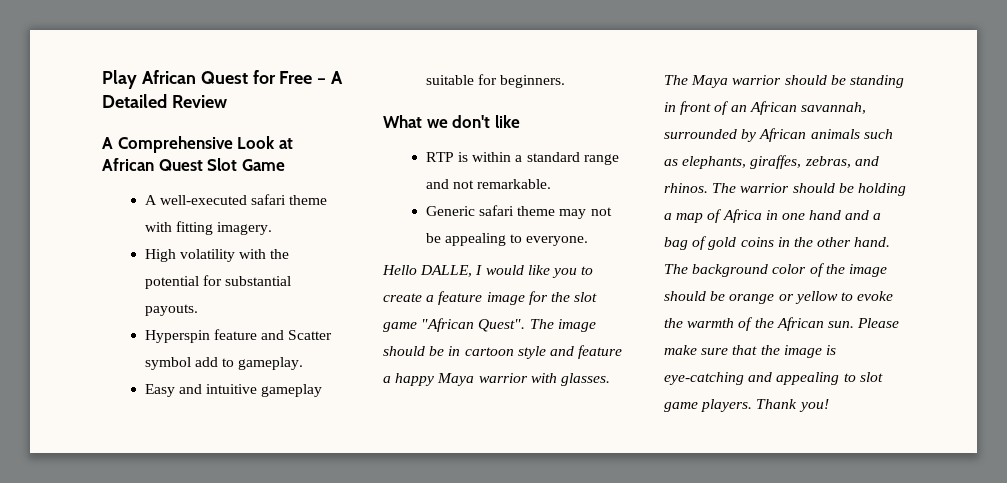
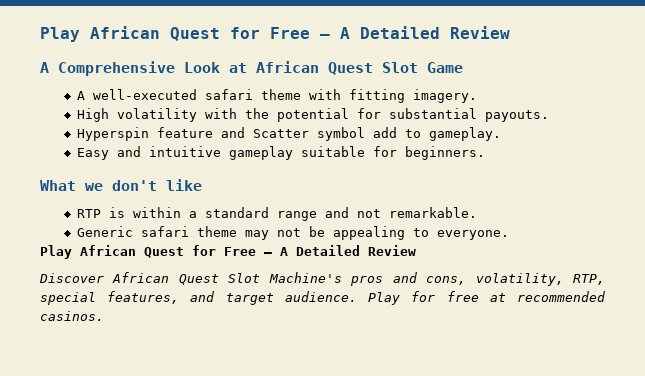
[382,265,594,278] [383,291,598,305] [383,318,596,332] [383,345,623,359] [383,373,610,386] [664,75,904,88] [664,101,866,115] [664,128,893,142] [664,155,879,169] [664,183,906,196] [664,209,882,223] [664,236,891,250] [664,263,887,277] [664,291,894,304] [664,317,900,331] [664,345,836,358] [664,372,883,385] [664,399,829,412] Hello DALLE, I would like you to create a feature image for the slot game "African Quest". The image should be in cartoon style and feature a happy Maya warrior with glasses. The Maya warrior should be standing in front of an African savannah, surrounded by African animals such as elephants, giraffes, zebras, and rhinos. The warrior should be holding a map of Africa in one hand and a bag of gold coins in the other hand. The background color of the image should be orange or yellow to evoke the warmth of the African sun. Please make sure that the image is eye-catching and appealing to slot game players. Thank you! -> [40,245,416,259] [39,272,606,286] [40,291,605,305] [40,311,104,321] Play African Quest for Free – A Detailed Review // Discover African Quest Slot Machine's pros and cons, volatility, RTP, special features, and target audience. Play for free at recommended casinos.

